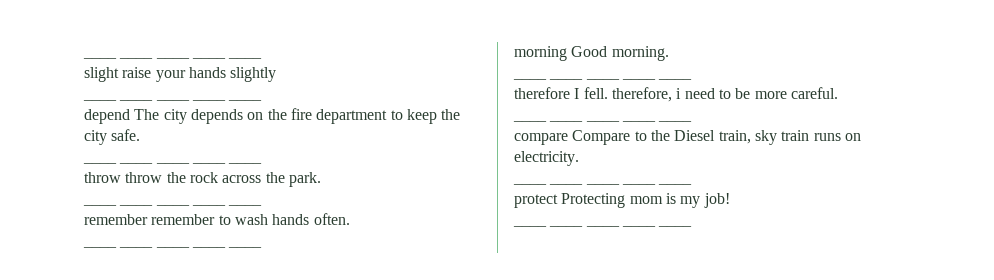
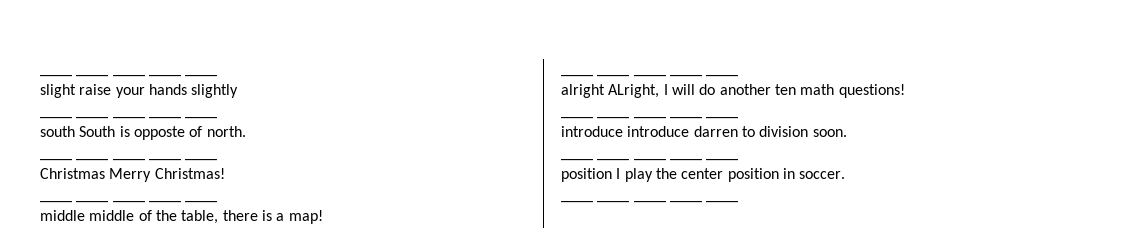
[84,108,461,124] [84,129,141,145] [83,162,263,164] [84,172,321,187] [83,204,263,206] [84,213,350,225] [83,246,263,248] [514,46,669,61] [513,78,693,80] [514,87,838,102] [513,120,693,122] [514,130,861,145] [514,151,579,166] [513,183,693,185] [514,193,730,208] [513,225,693,227] depend The city depends on the fire department to keep the city safe. // ____ ____ ____ ____ ____ // throw throw the rock across the park. // ____ ____ ____ ____ ____ // remember remember to wash hands often. // ____ ____ ____ ____ ____ // morning Good morning. // ____ ____ ____ ____ ____ // therefore I fell. therefore, i need to be more careful. // ____ ____ ____ ____ ____ // compare Compare to the Diesel train, sky train runs on electricity. // ____ ____ ____ ____ ____ // protect Protecting mom is my job! // ____ ____ ____ ____ ____ -> [40,126,246,140] [40,158,218,161] [40,168,225,182] [40,200,218,203] [40,210,323,224] [561,74,739,77] [561,84,905,98] [561,116,739,119] [561,126,847,137] [561,158,739,161] [561,168,846,182] [561,200,739,203] south South is opposte of north. // ____ ____ ____ ____ ____ // Christmas Merry Christmas! // ____ ____ ____ ____ ____ // middle middle of the table, there is a map! // ____ ____ ____ ____ ____ // alright ALright, I will do another ten math questions! // ____ ____ ____ ____ ____ // introduce introduce darren to division soon. // ____ ____ ____ ____ ____ // position I play the center position in soccer. // ____ ____ ____ ____ ____

